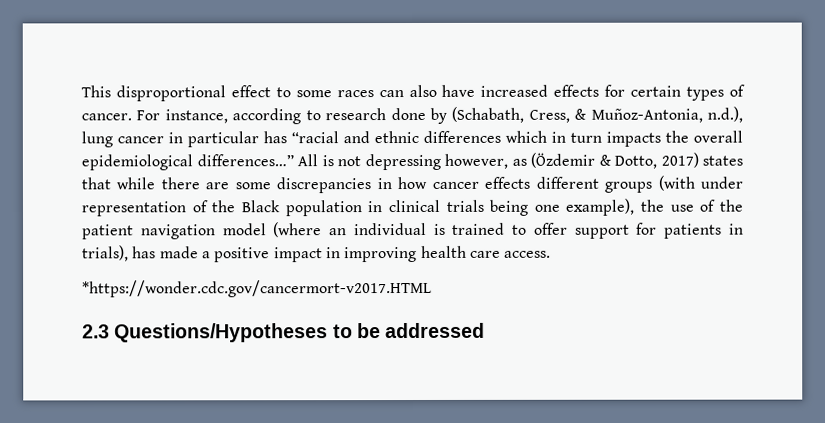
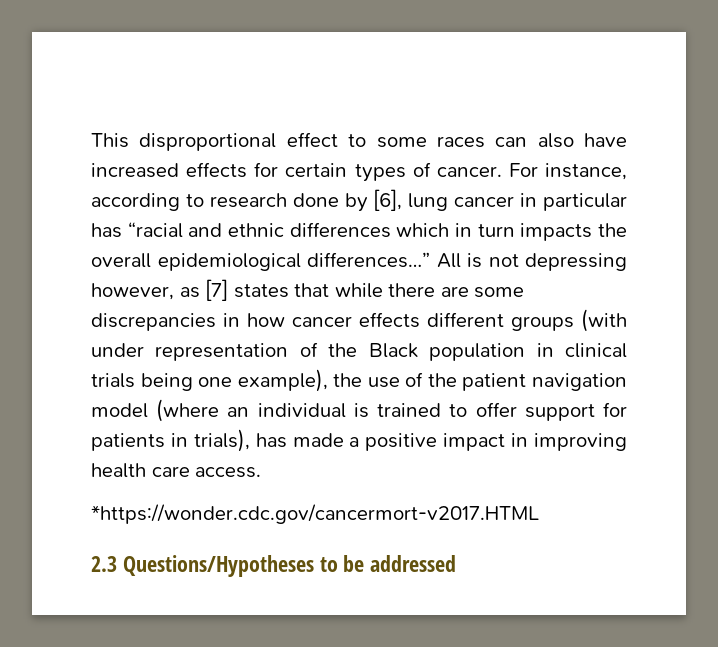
[451,106,744,123] (Schabath, Cress, & Muñoz-Antonia, n.d.), -> [373,189,403,211] [6],
[530,152,699,169] (Özdemir & Dotto, 2017) -> [205,279,229,301] [7]

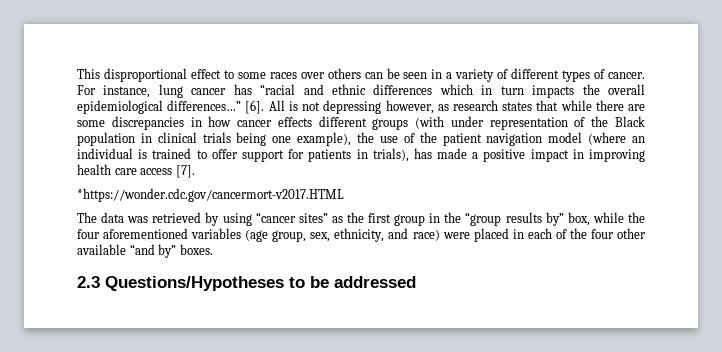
[495,133,627,148] [91,162,348,178] can also have increased effects for certain -> [300,68,560,82] over others can be seen in a variety of different
[91,189,628,212] according to research done by [6], lung cancer in particular -> [158,84,227,98] lung cancer
(430, 260) none -> [245,100,265,114] [6].
[205,279,229,301] [7] -> [452,100,498,111] research
[195,467,262,478] access. -> [140,165,195,178] access [7].
(539, 514) none -> [77,212,645,226] [77,228,646,242] [77,244,213,258] // The data was retrieved by using “cancer sites” as the first group in the “group results by” box, while the four aforementioned variables (age group, sex, ethnicity, and race) were placed in each of the four other available “and by” boxes.

